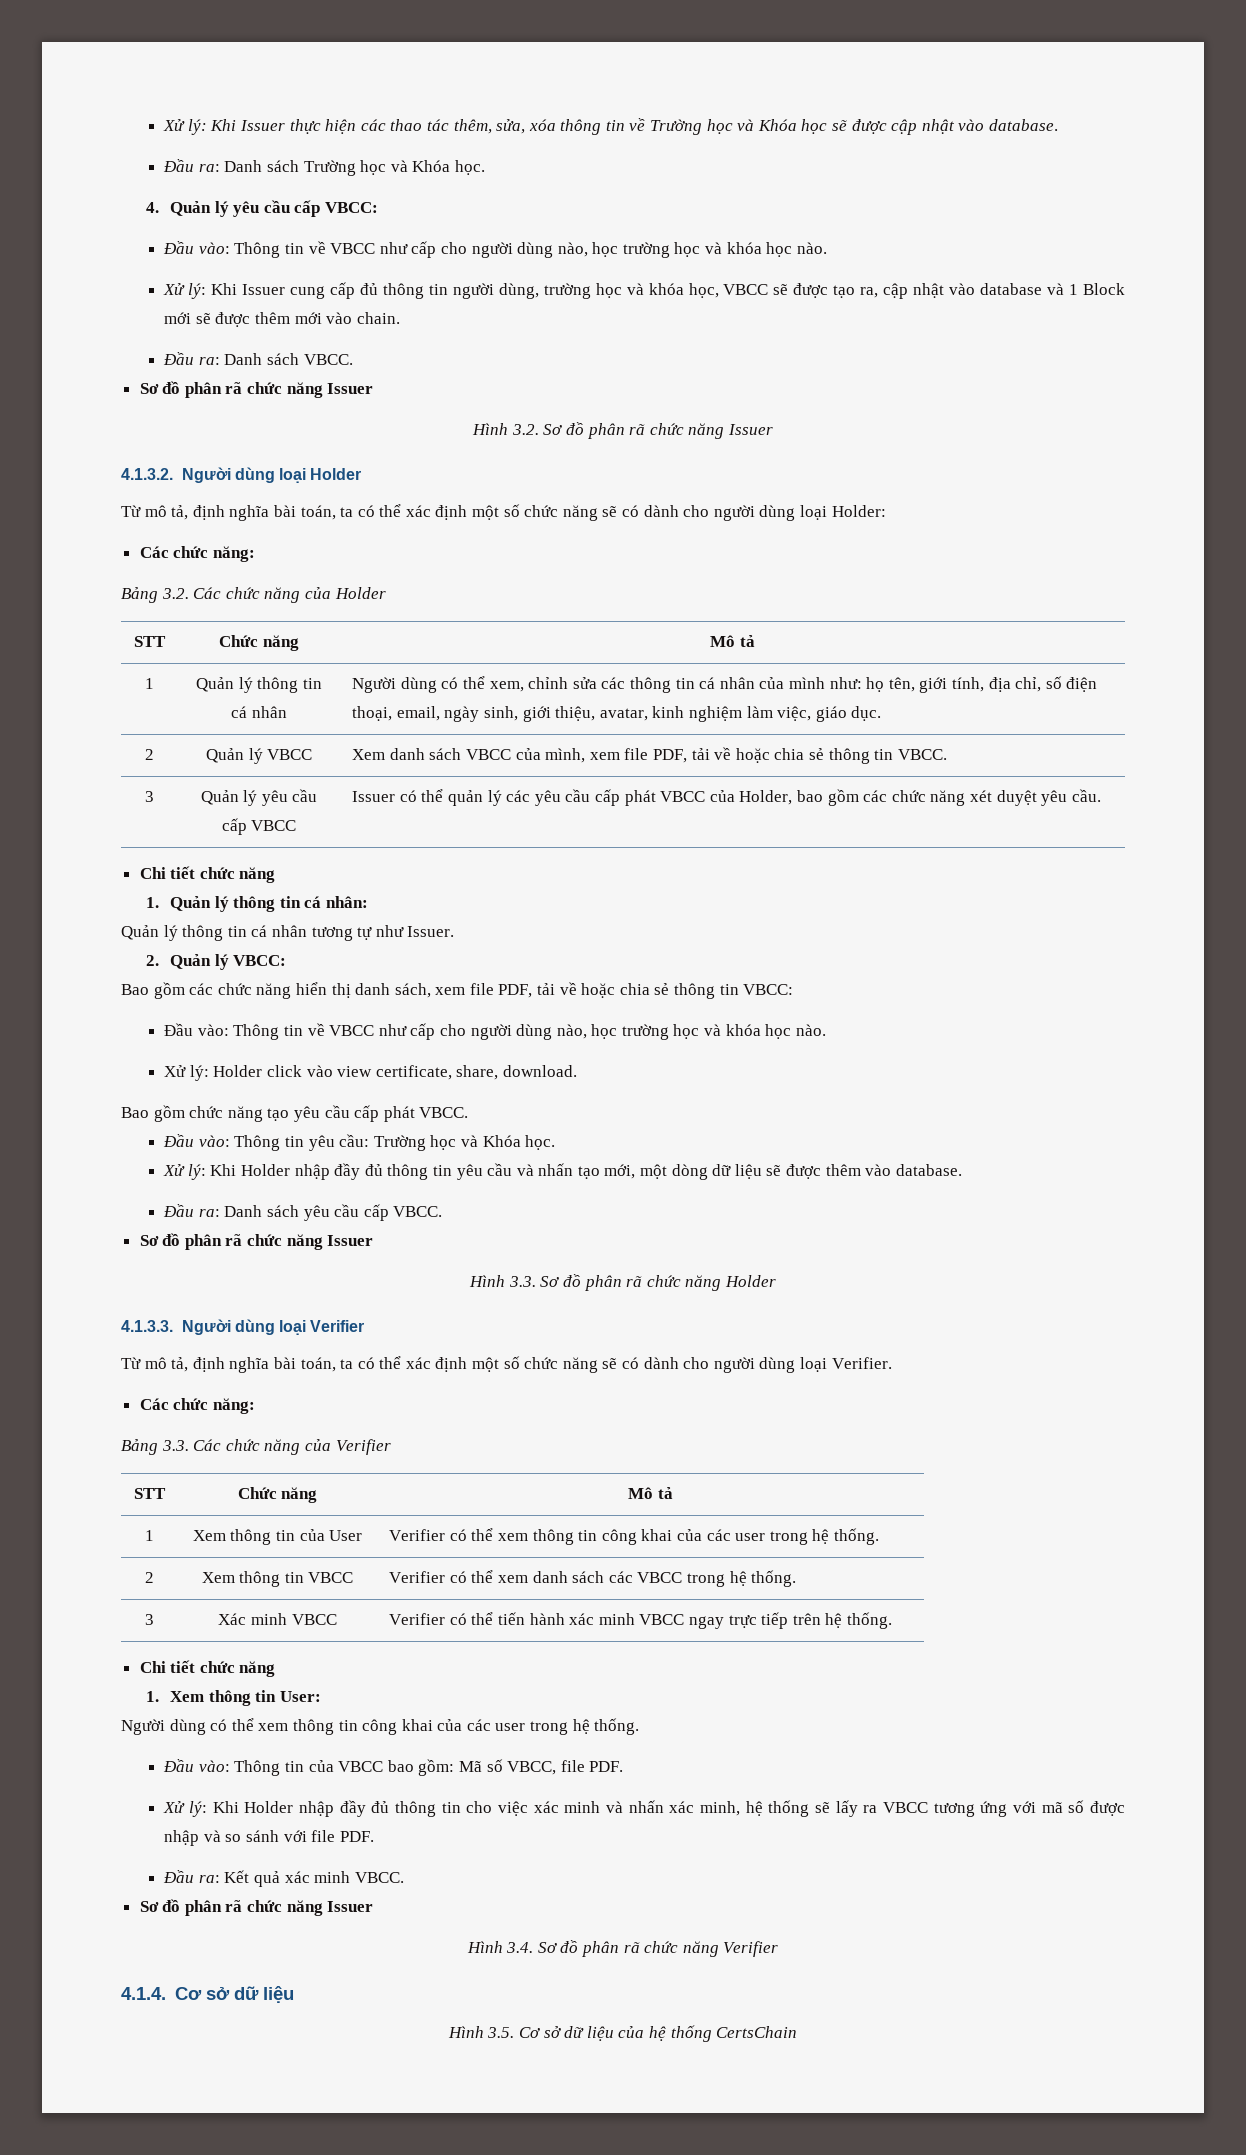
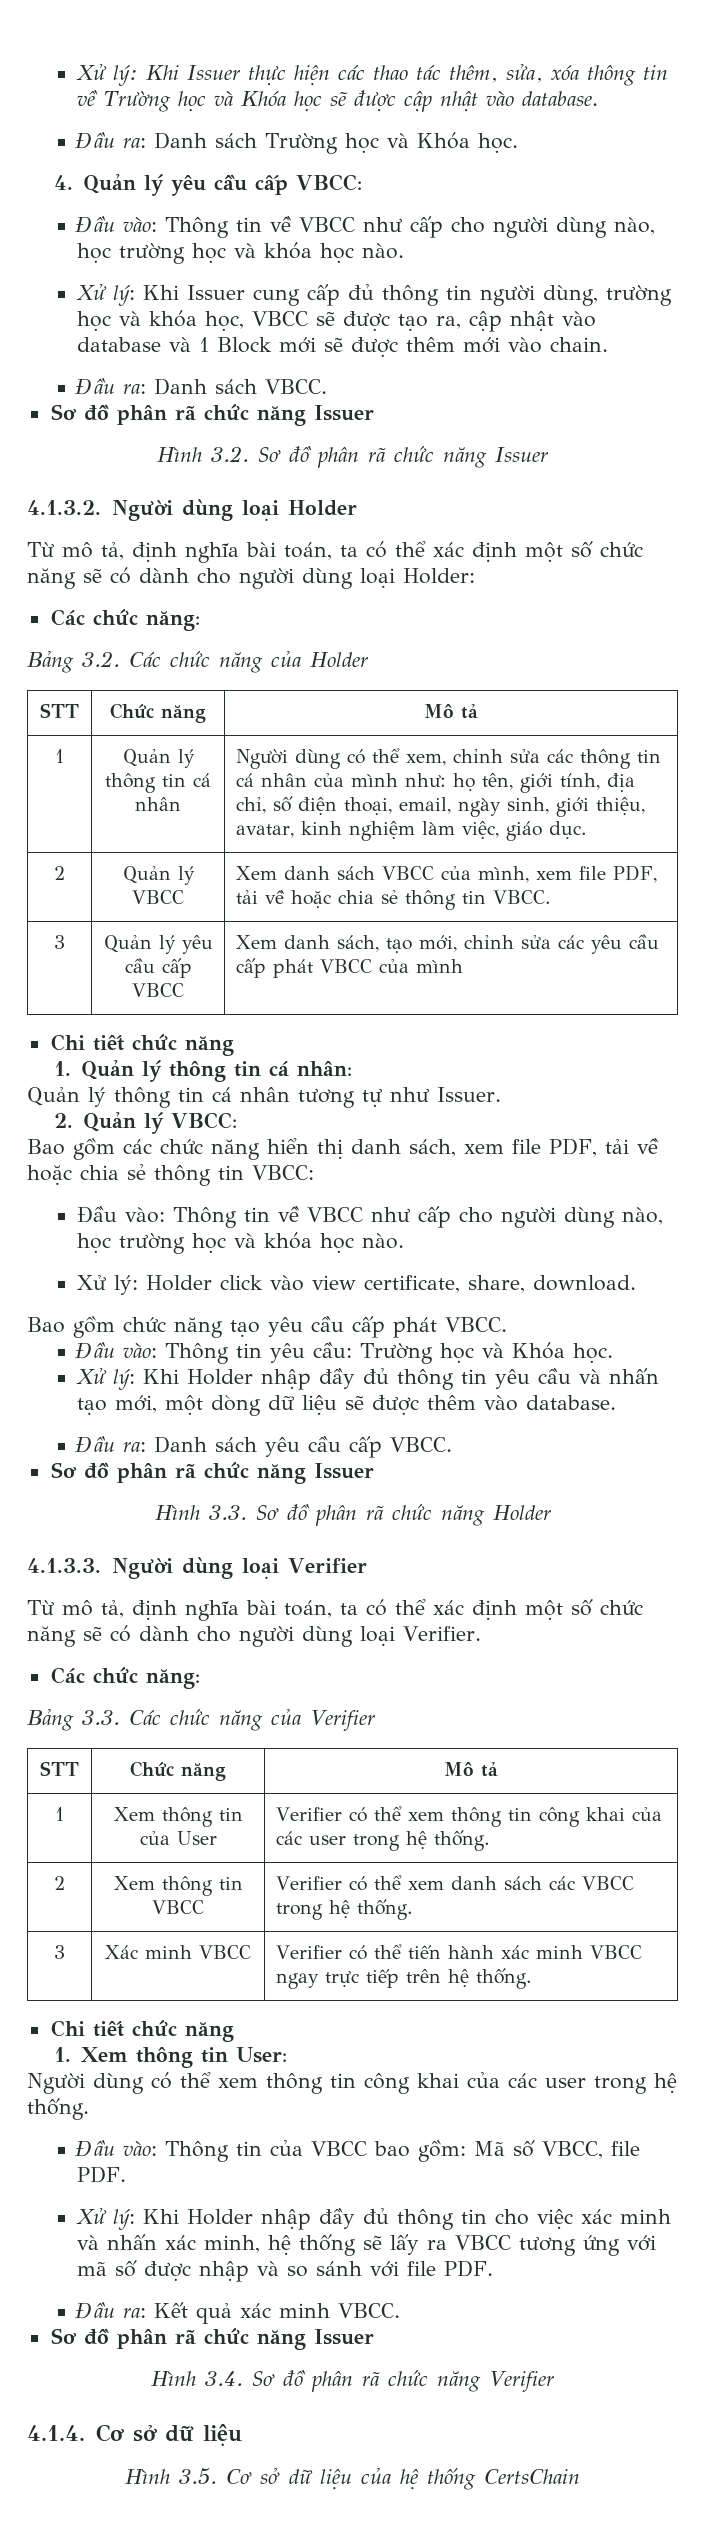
[352,789,502,806] Issuer có thể quản lý -> [236,935,552,954] Xem danh sách, tạo mới, chỉnh sửa
[739,789,1101,806] Holder, bao gồm các chức năng xét duyệt yêu cầu. -> [416,959,464,973] mình

